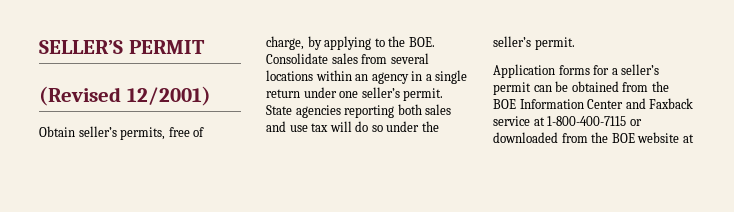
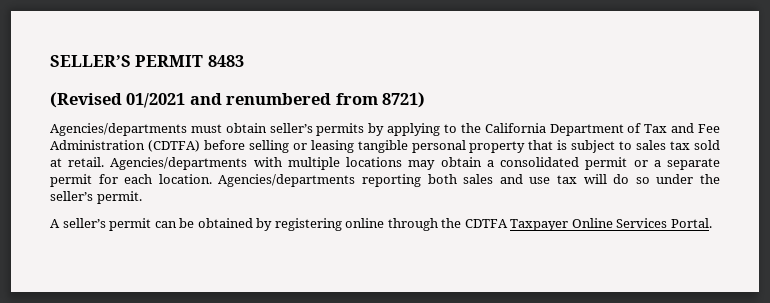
(205, 47) none -> [207,55,244,67] 8483
[126,86,211,106] [39,126,205,140] [266,36,435,50] [266,53,429,64] [266,70,468,84] [266,87,444,101] [266,105,341,118] 12/2001) // Obtain seller’s permits, free of charge, by applying to the BOE. Consolidate sales from several locations within an agency in a single return under one seller’s permit. State agencies -> [126,92,426,108] [50,123,720,136] [50,140,720,153] [50,157,721,170] [50,174,356,187] 01/2021 and renumbered from 8721) // Agencies/departments must obtain seller’s permits by applying to the California Department of Tax and Fee Administration (CDTFA) before selling or leasing tangible personal property that is subject to sales tax sold at retail. Agencies/departments with multiple locations may obtain a consolidated permit or a separate permit for each location. Agencies/departments
[493,64,618,78] Application forms for a -> [50,219,60,228] A
[622,81,669,92] [493,98,694,109] [493,116,642,126] [493,132,694,143] from the BOE Information Center and Faxback service at 1-800-400-7115 or downloaded from the BOE website at -> [256,218,712,231] by registering online through the CDTFA Taxpayer Online Services Portal.

